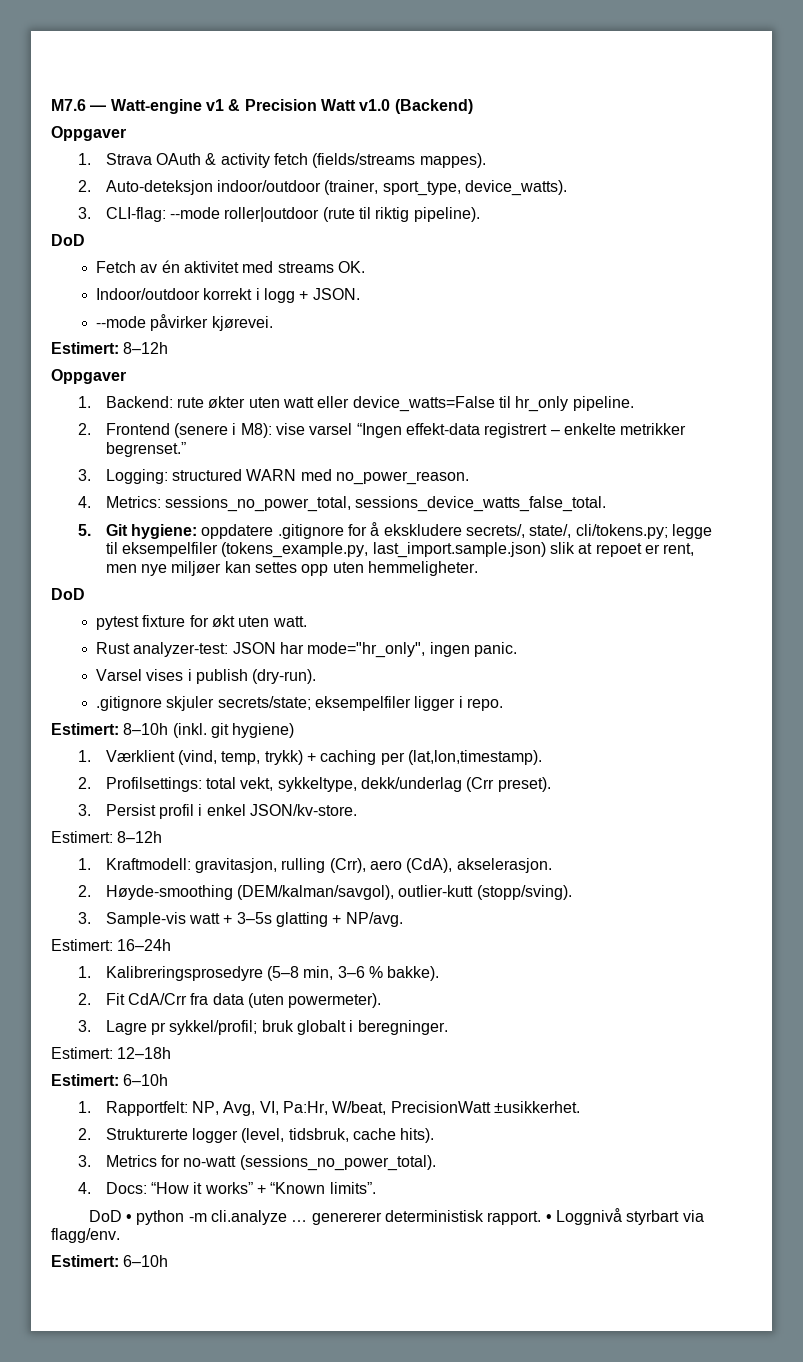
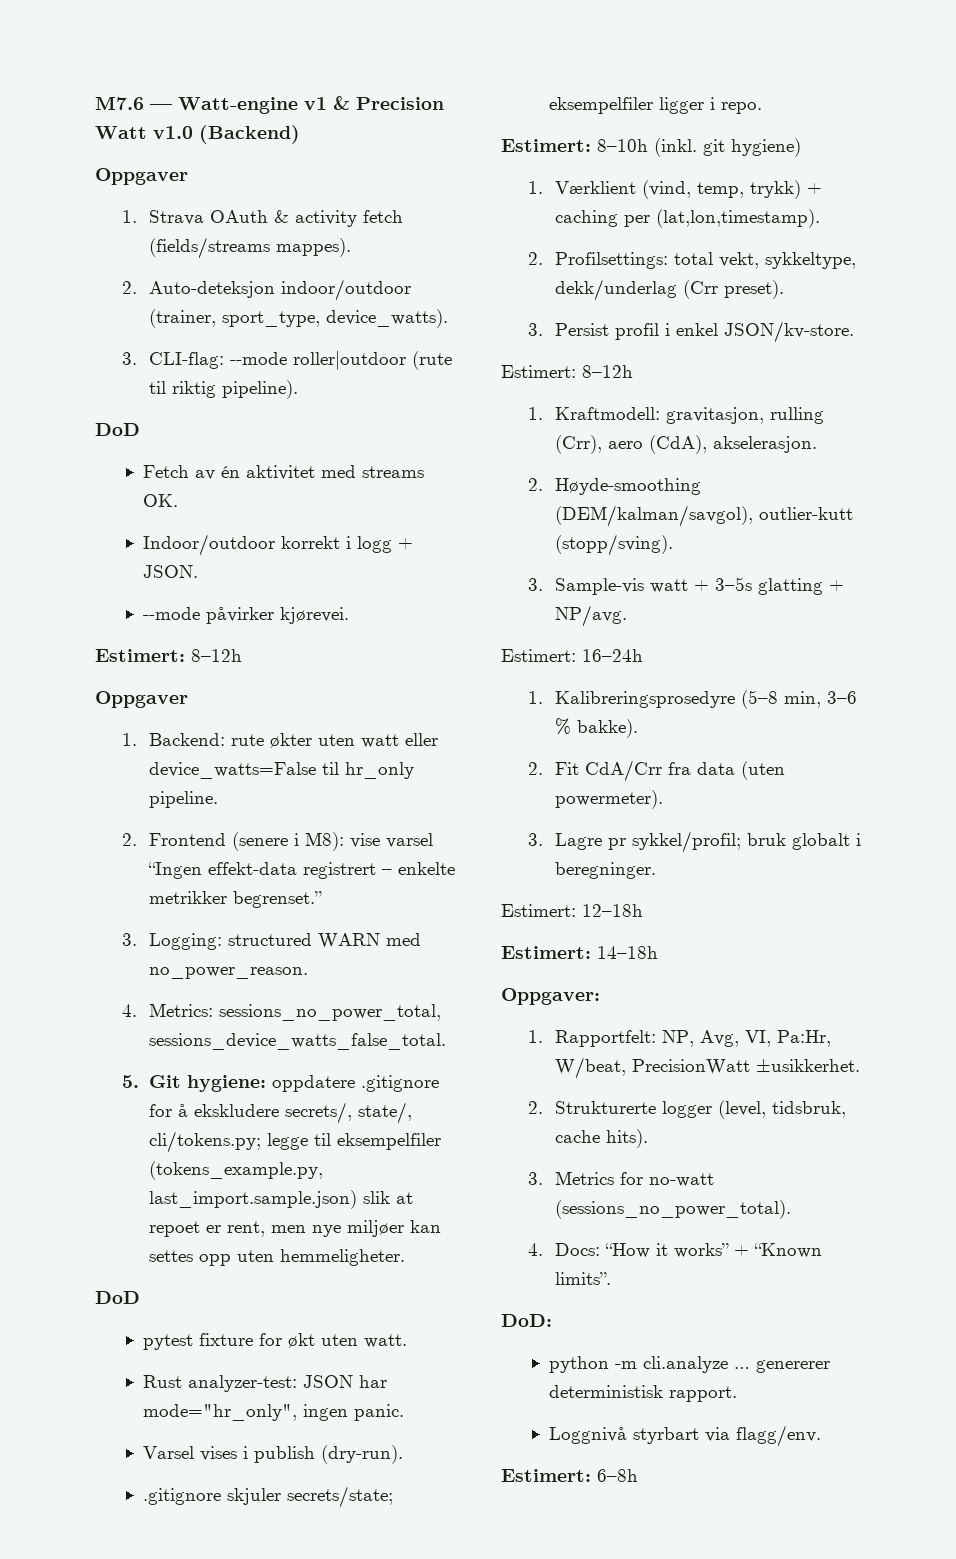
[123,1074,169,1086] 6–10h -> [597,946,658,959] [501,988,600,1005] 14–18h // Oppgaver:
[88,1210,133,1222] DoD • -> [501,1314,552,1327] DoD: //
[545,1214,552,1222] • -> (737, 1394) //
[123,1255,169,1267] 6–10h -> [597,1469,638,1482] 6–8h

